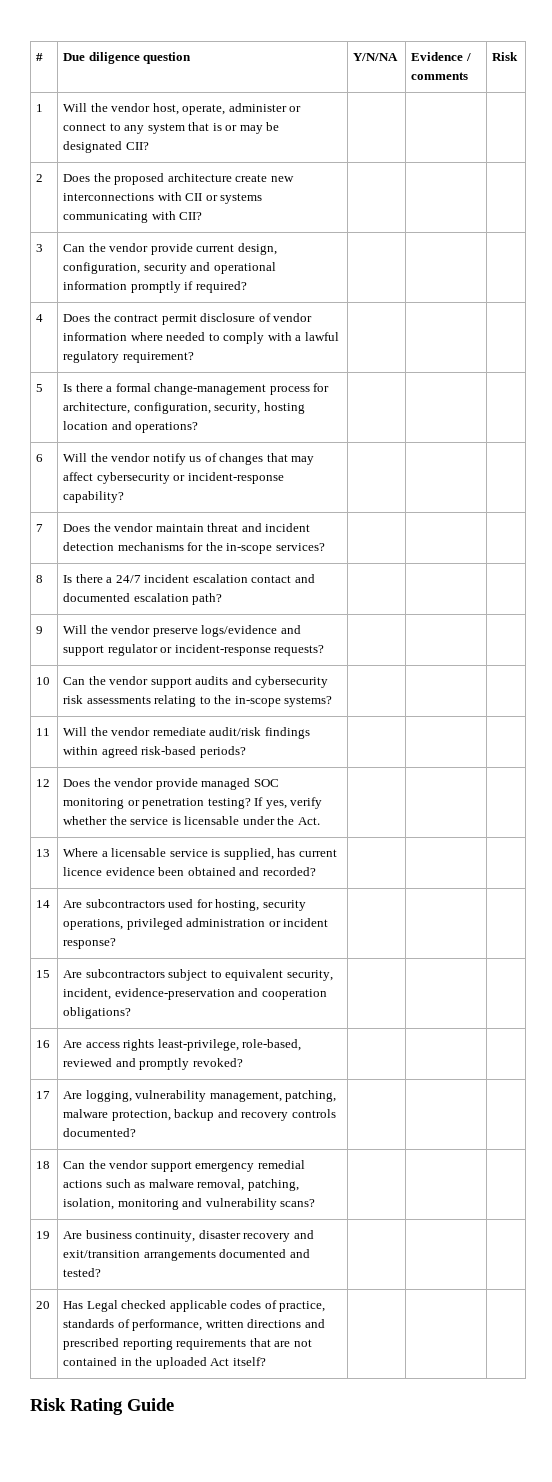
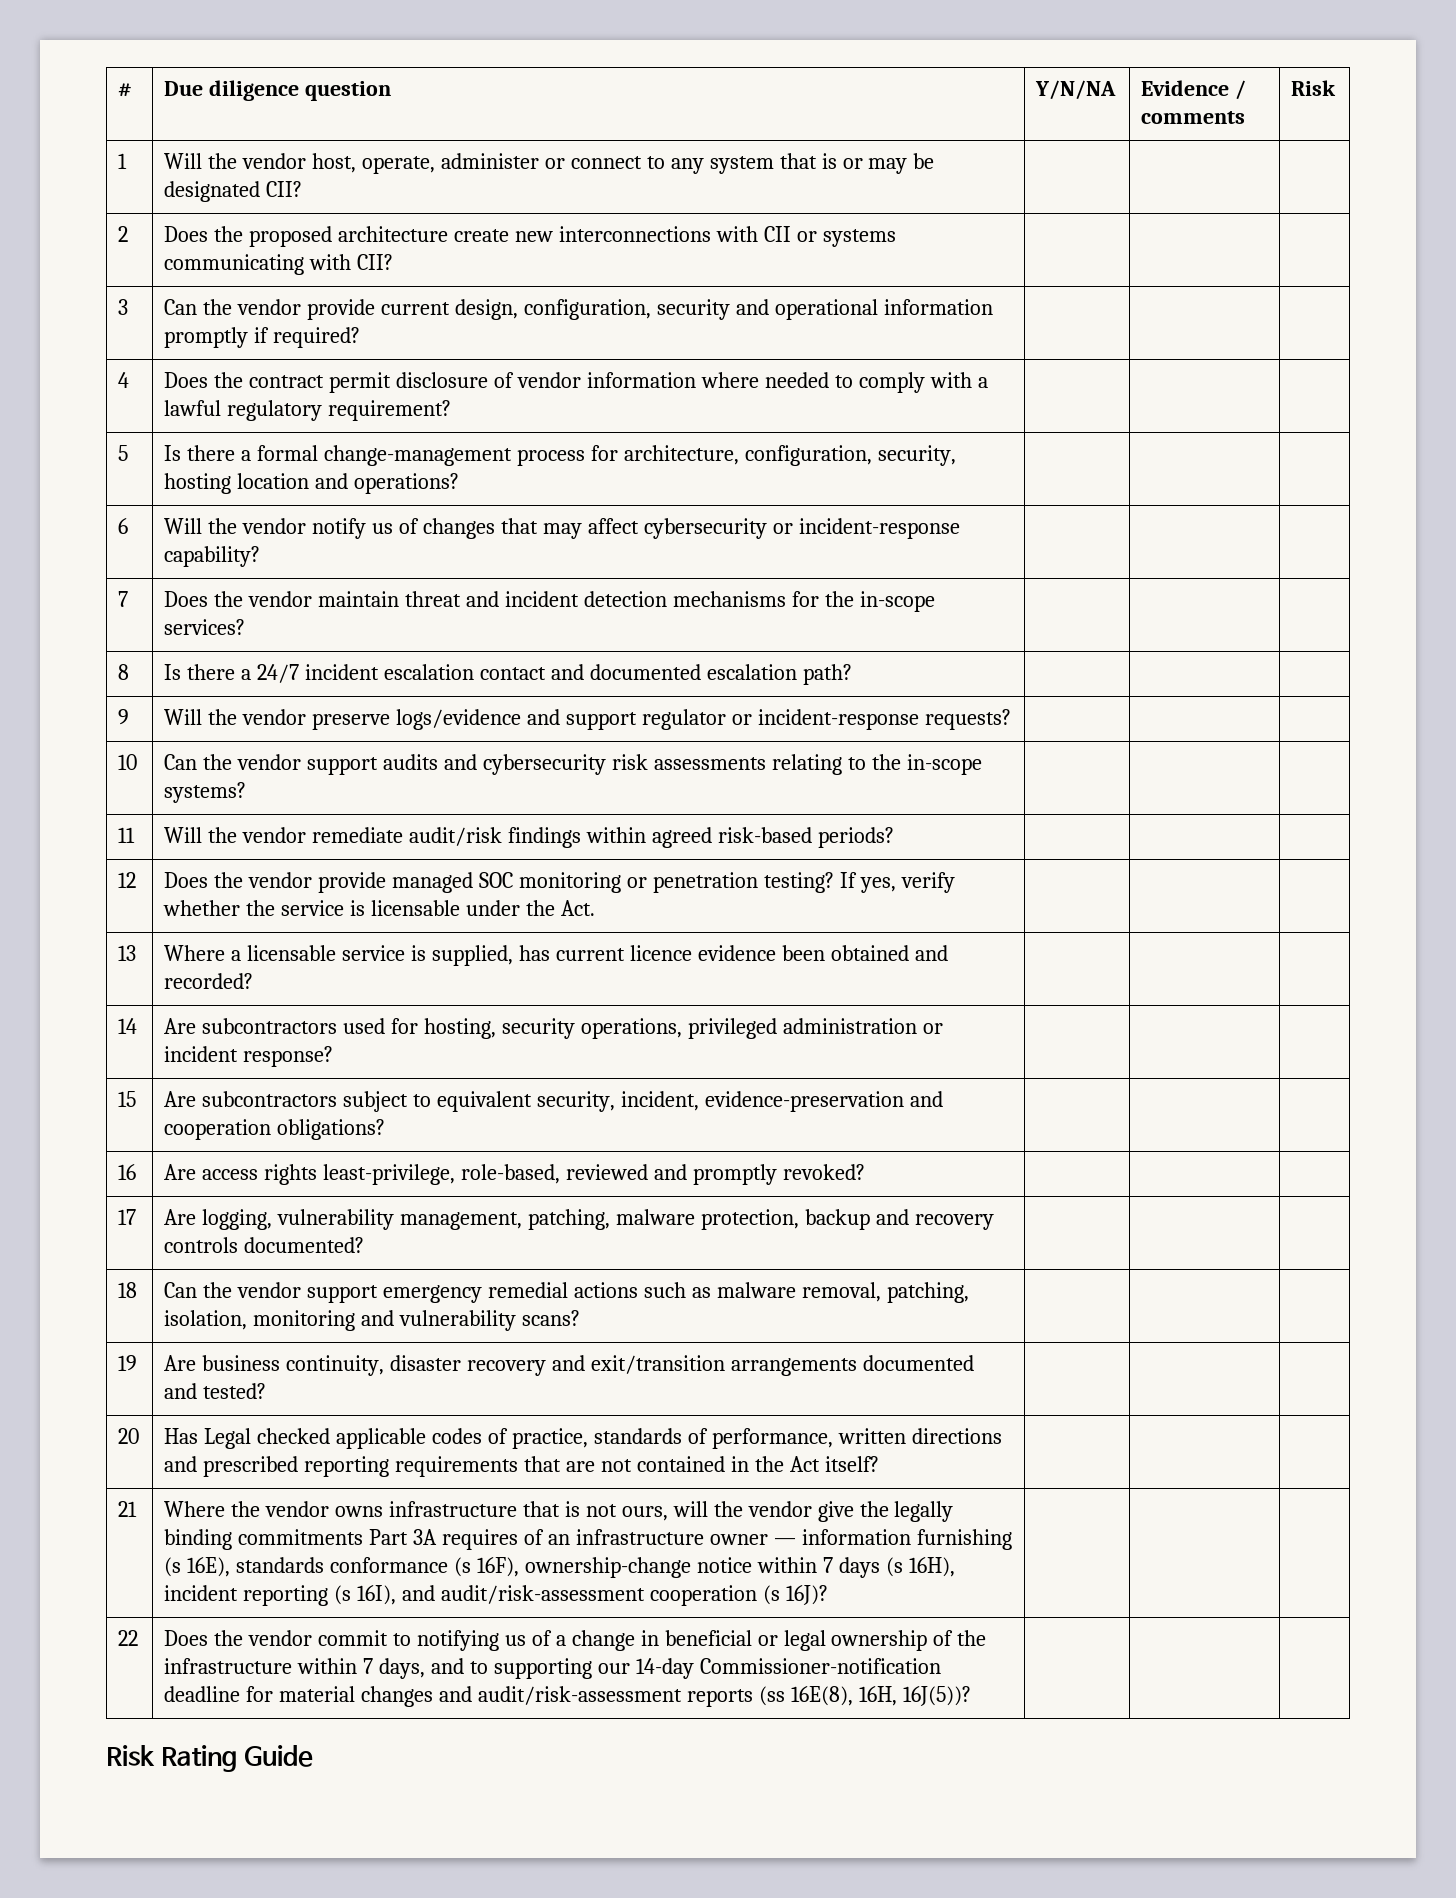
[155,1357,207,1369] uploaded -> (784, 1464) none
(266, 1361) none -> [118,1501,138,1517] [164,1501,954,1522] [164,1529,1012,1550] [164,1557,955,1578] [164,1585,828,1606] [118,1630,139,1646] [164,1630,987,1651] [164,1658,941,1679] [164,1686,971,1707] // 21 | Where the vendor owns infrastructure that is not ours, will the vendor give the legally binding commitments Part 3A requires of an infrastructure owner — information furnishing (s 16E), standards conformance (s 16F), ownership-change notice within 7 days (s 16H), incident reporting (s 16I), and audit/risk-assessment cooperation (s 16J)? | | | // 22 | Does the vendor commit to notifying us of a change in beneficial or legal ownership of the infrastructure within 7 days, and to supporting our 14-day Commissioner-notification deadline for material changes and audit/risk-assessment reports (ss 16E(8), 16H, 16J(5))? | | |

